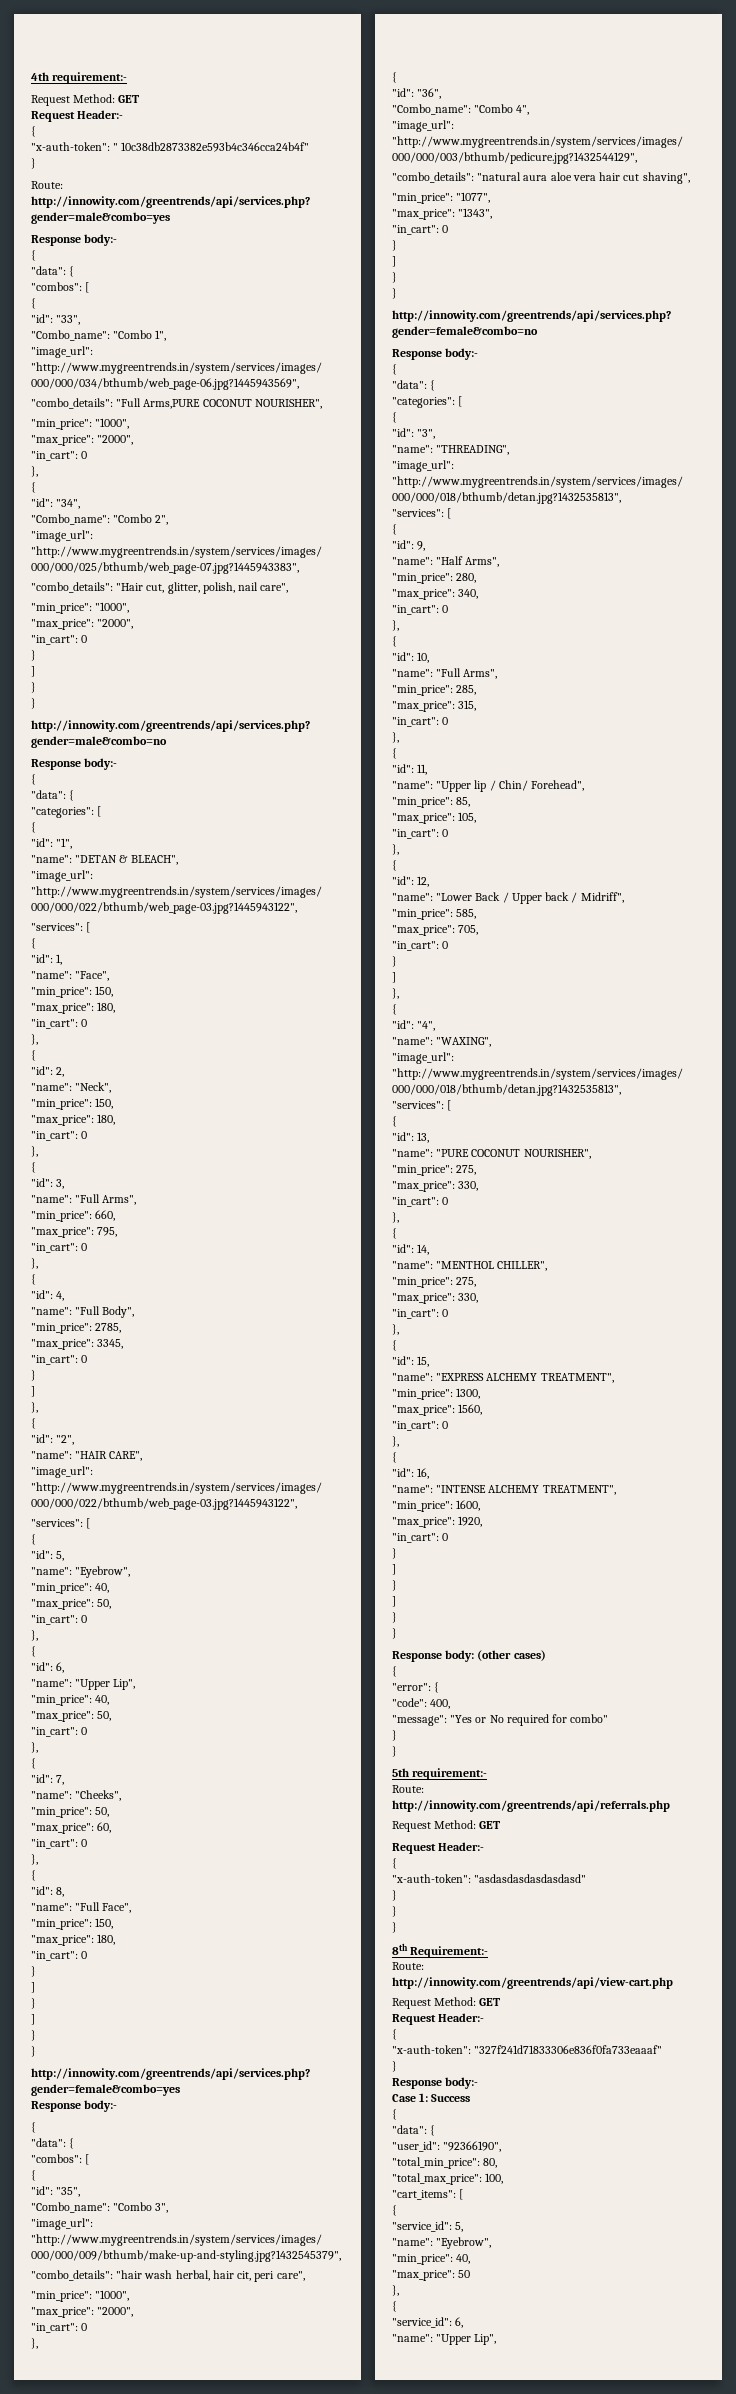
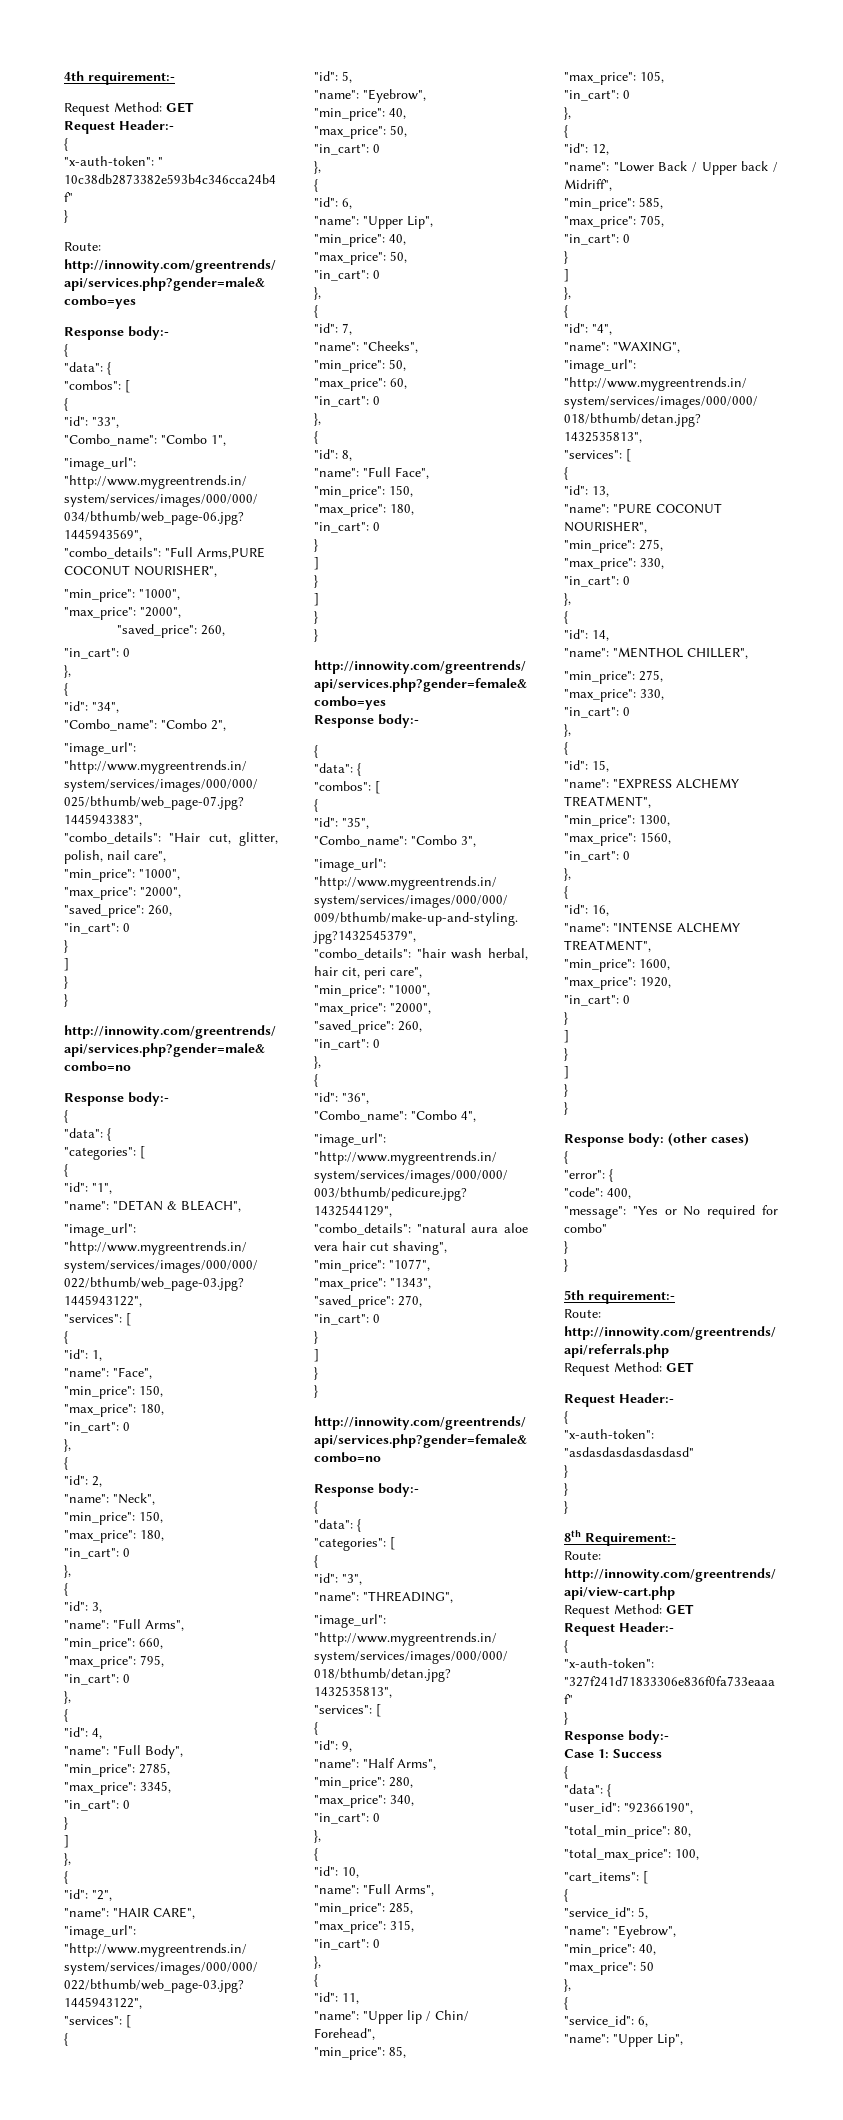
(134, 440) none -> [116,624,225,638] // "saved_price": 260,
(134, 624) none -> [64,904,172,918] // "saved_price": 260,
(134, 2312) none -> [314,1020,422,1034] // "saved_price": 260,
(493, 213) none -> [314,1295,422,1309] // "saved_price": 270,

